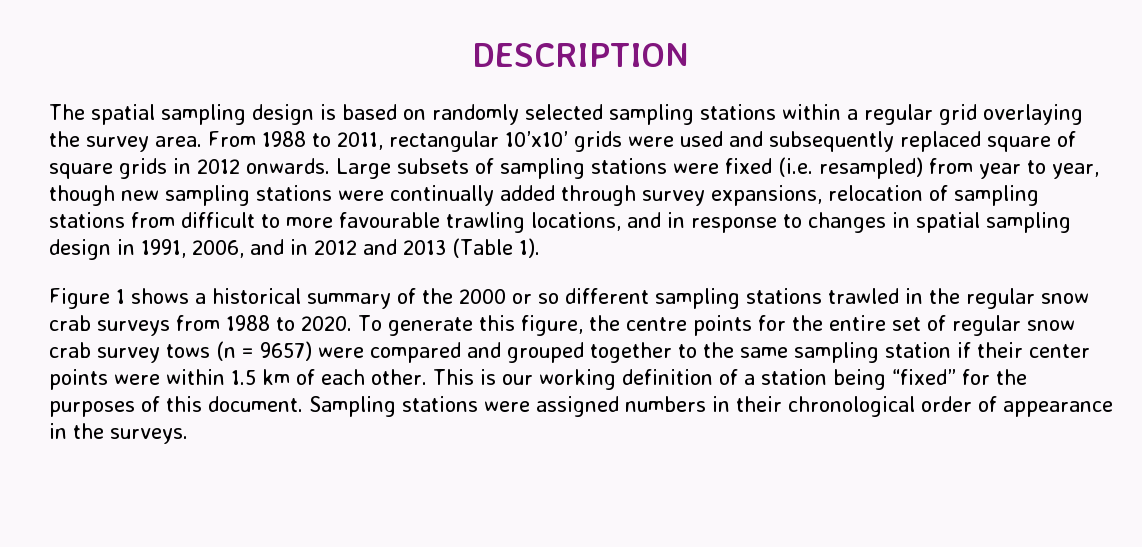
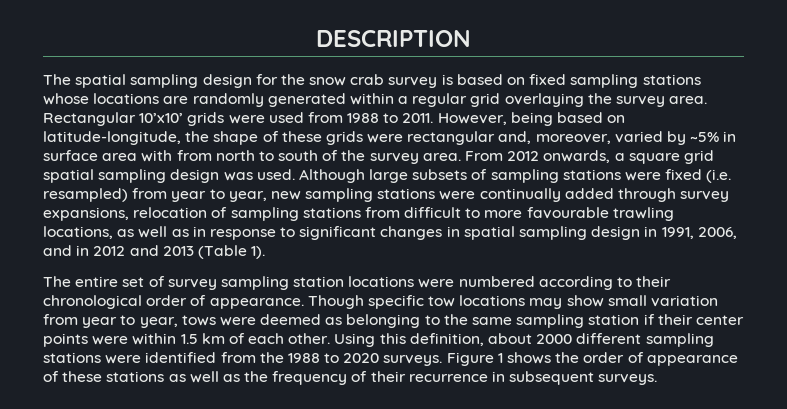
[320,104,776,125] is based on randomly selected sampling stations -> [255,74,701,88] [43,93,346,107] for the snow crab survey is based on fixed sampling stations whose locations are randomly generated
[208,131,1076,152] [49,158,391,179] From 1988 to 2011, rectangular 10’x10’ grids were used and subsequently replaced square of square grids in 2012 onwards. Large -> [43,112,626,126] [43,131,737,145] [43,150,714,164] [43,169,409,183] Rectangular 10’x10’ grids were used from 1988 to 2011. However, being based on latitude-longitude, the shape of these grids were rectangular and, moreover, varied by ~5% in surface area with from north to south of the survey area. From 2012 onwards, a square grid spatial sampling design was used. Although large
[49,185,115,206] though -> (267, 196) none
[627,212,661,228] and -> [117,226,189,238] as well as
(802, 221) none -> [299,226,377,240] significant
[49,288,1089,309] [49,315,1075,336] [49,341,672,363] Figure 1 shows a historical summary of the 2000 or so different sampling stations trawled in the regular snow crab surveys from 1988 to 2020. To generate this figure, the centre points for the entire set of regular snow crab survey tows (n = 9657) were compared and grouped together -> [43,276,672,290] [43,295,719,309] [43,314,421,328] The entire set of survey sampling station locations were numbered according to their chronological order of appearance. Though specific tow locations may show small variation from year to year, tows were deemed as belonging
[432,369,1027,390] [49,396,1113,417] [49,423,104,439] This is our working definition of a station being “fixed” for the purposes of this document. Sampling stations were assigned numbers in their chronological order of appearance in the -> [334,333,714,347] [43,352,738,366] [43,371,595,385] Using this definition, about 2000 different sampling stations were identified from the 1988 to 2020 surveys. Figure 1 shows the order of appearance of these stations as well as the frequency of their recurrence in subsequent

